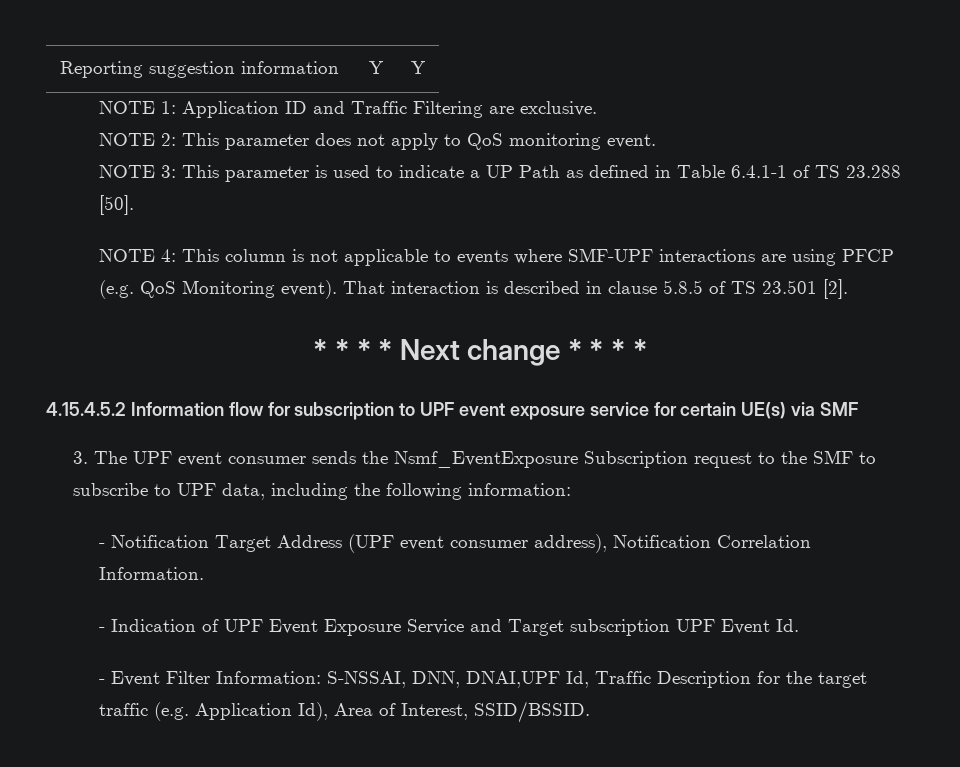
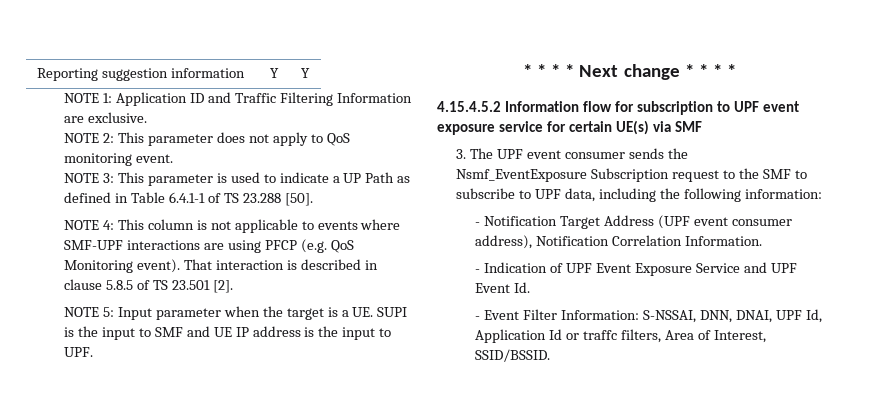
(484, 109) none -> [336,93,412,103] Information
(849, 289) none -> [64,306,408,320] [64,326,392,340] [64,347,94,357] // NOTE 5: Input parameter when the target is a UE. SUPI is the input to SMF and UE IP address is the input to UPF.
[508,619,671,636] Target subscription -> (767, 267) none
[466,671,868,688] [99,702,329,721] DNAI,UPF Id, Traffic Description for the target traffic (e.g. Application Id), -> [735,309,822,323] [475,329,661,343] DNAI, UPF Id, Application Id or traffc filters,

